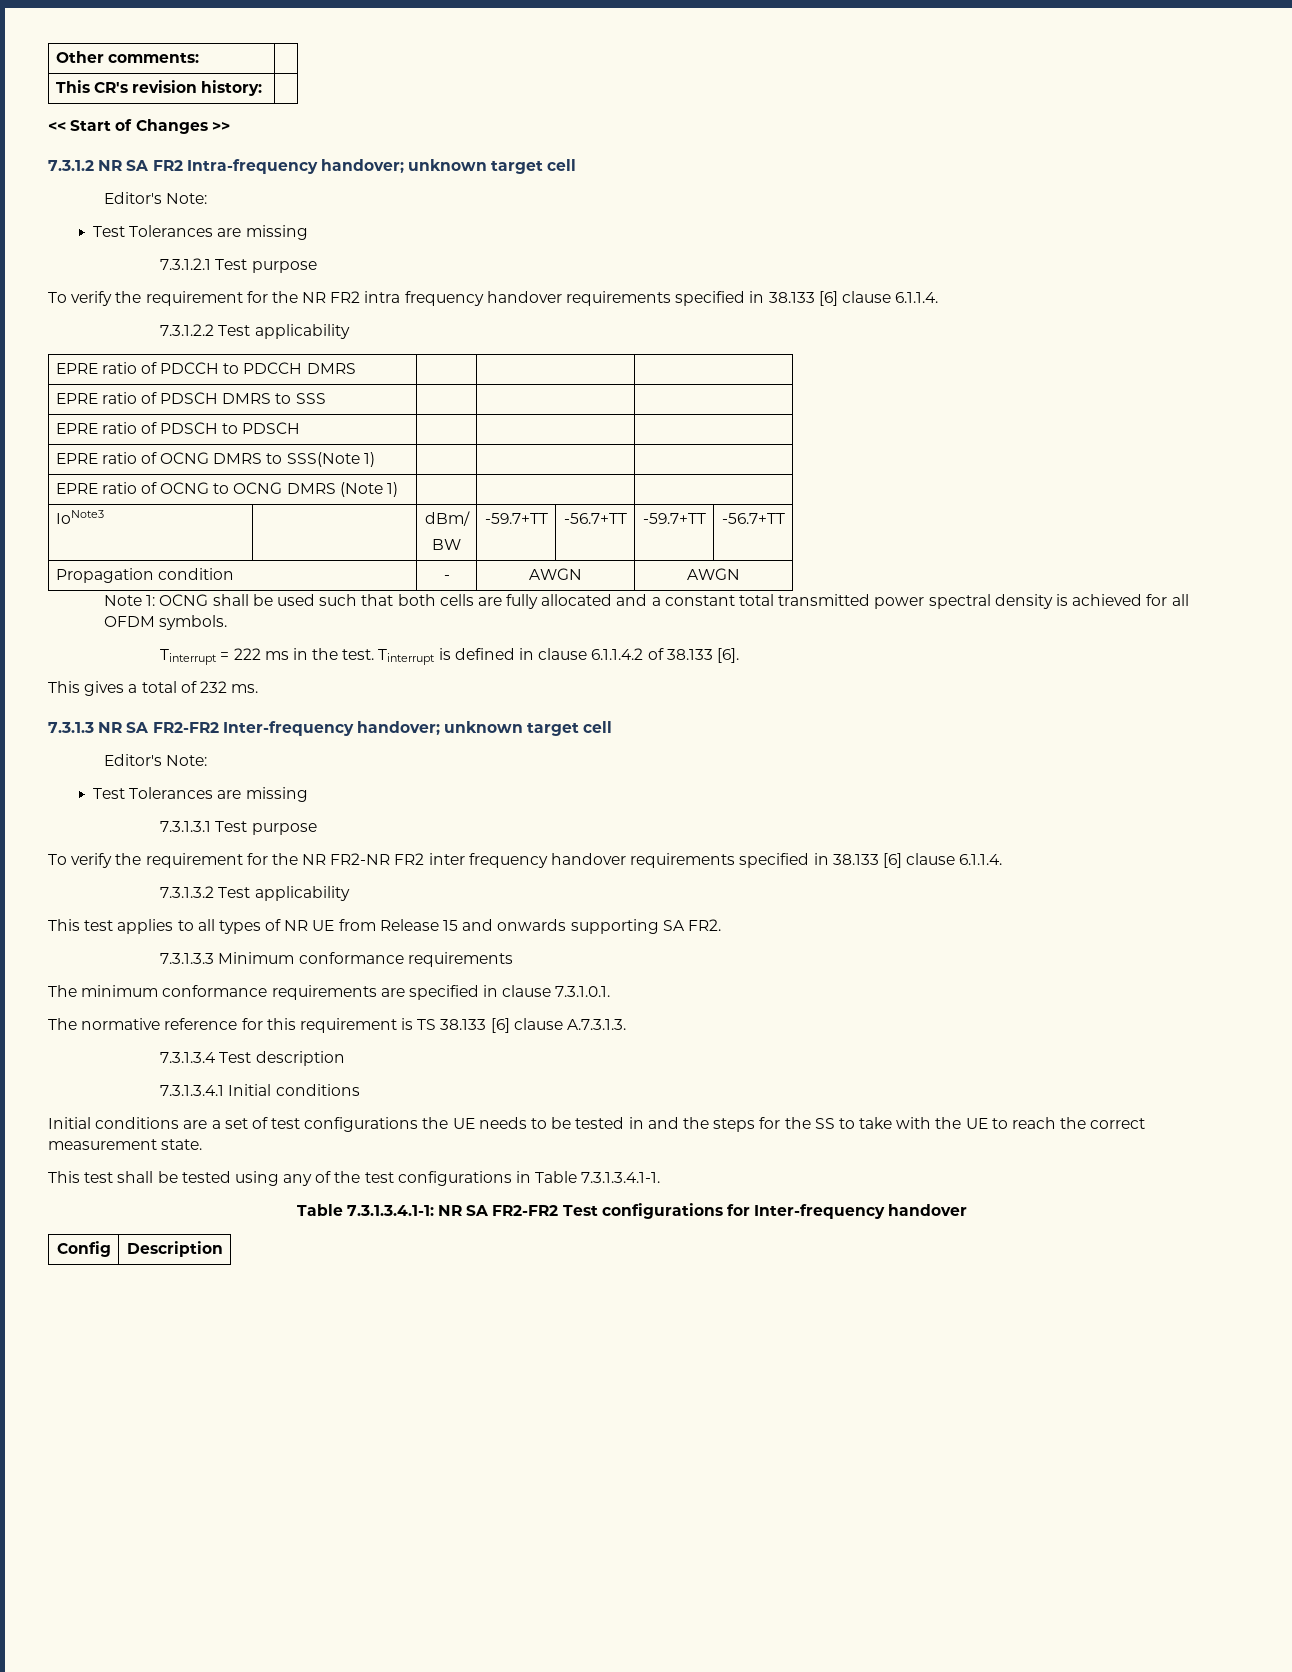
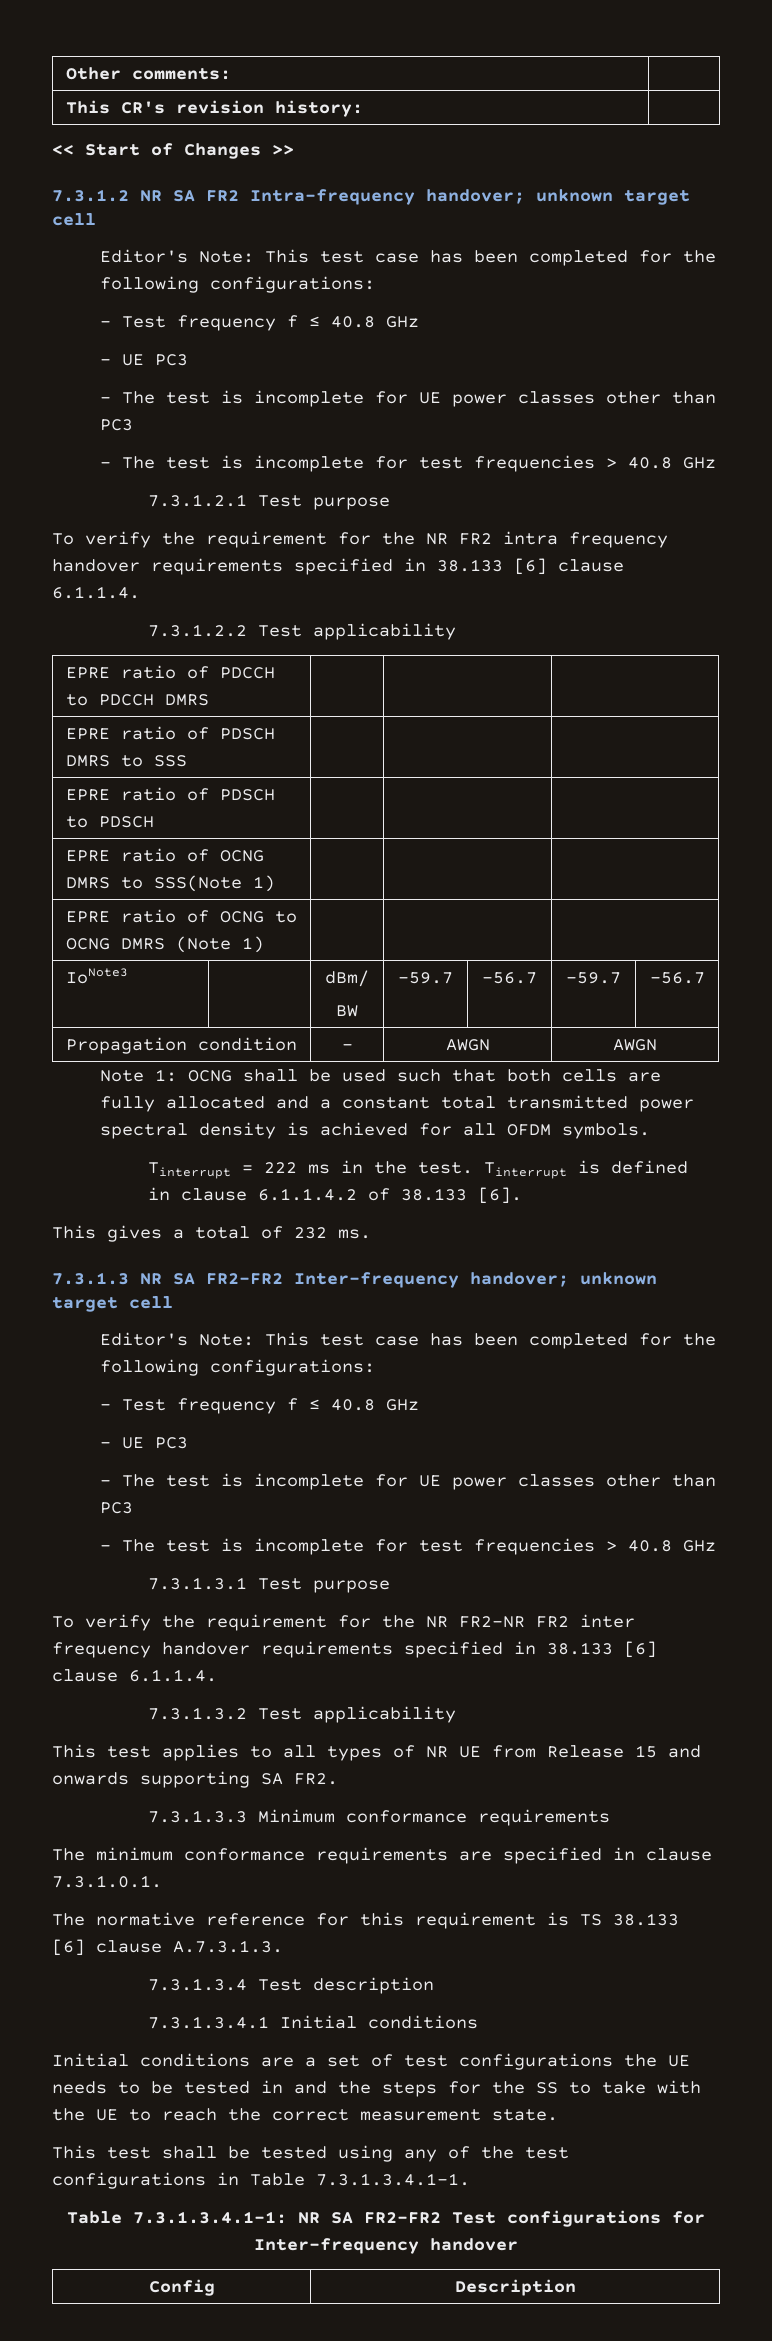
[93,225,308,240] // Test Tolerances are missing -> [265,249,717,266] [100,276,376,293] [100,315,420,331] [100,354,189,366] [100,390,717,407] [100,419,134,431] [100,455,717,472] This test case has been completed for the following configurations: // - Test frequency f ≤ 40.8 GHz // - UE PC3 // - The test is incomplete for UE power classes other than PC3 // - The test is incomplete for test frequencies > 40.8 GHz
[484,513,548,524] [563,513,627,524] [642,513,706,524] [721,513,785,524] -59.7+TT | -56.7+TT | -59.7+TT | -56.7+TT -> [398,972,453,984] [482,972,537,984] [566,972,621,984] [649,972,705,984] -59.7 | -56.7 | -59.7 | -56.7
[93,787,308,802] // Test Tolerances are missing -> [265,1332,717,1349] [100,1359,376,1376] [100,1398,420,1414] [100,1437,189,1449] [100,1473,717,1490] [100,1502,134,1514] [100,1538,717,1555] This test case has been completed for the following configurations: // - Test frequency f ≤ 40.8 GHz // - UE PC3 // - The test is incomplete for UE power classes other than PC3 // - The test is incomplete for test frequencies > 40.8 GHz

